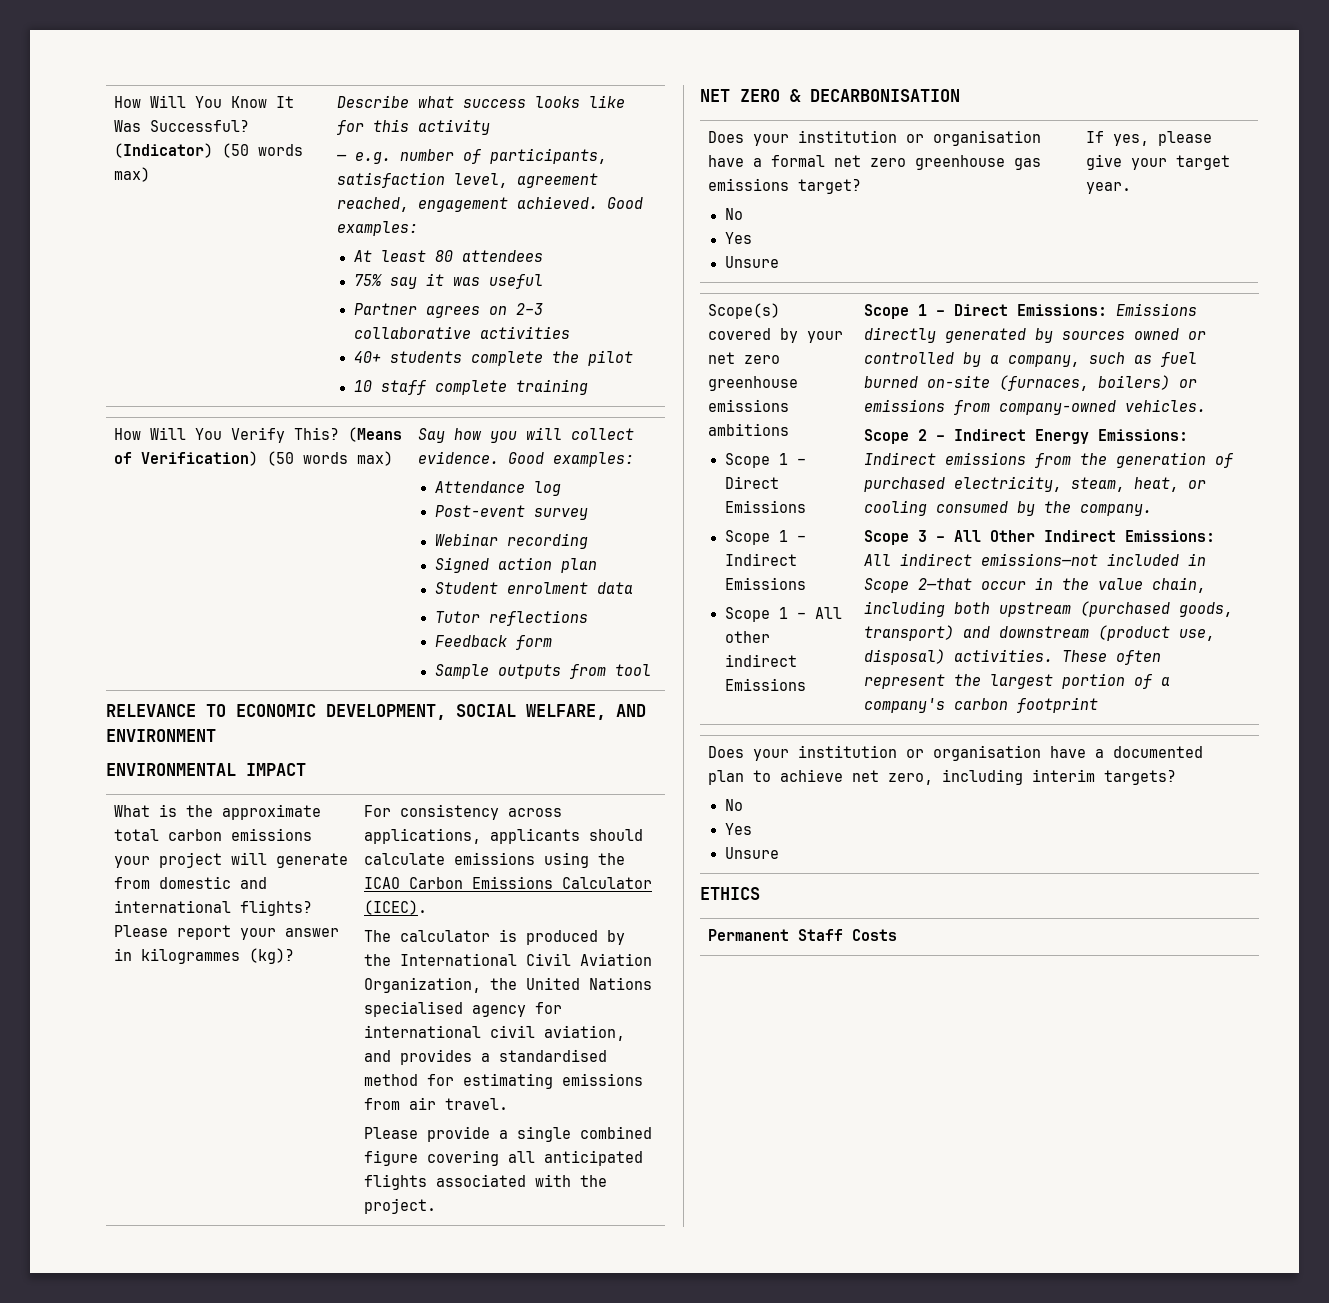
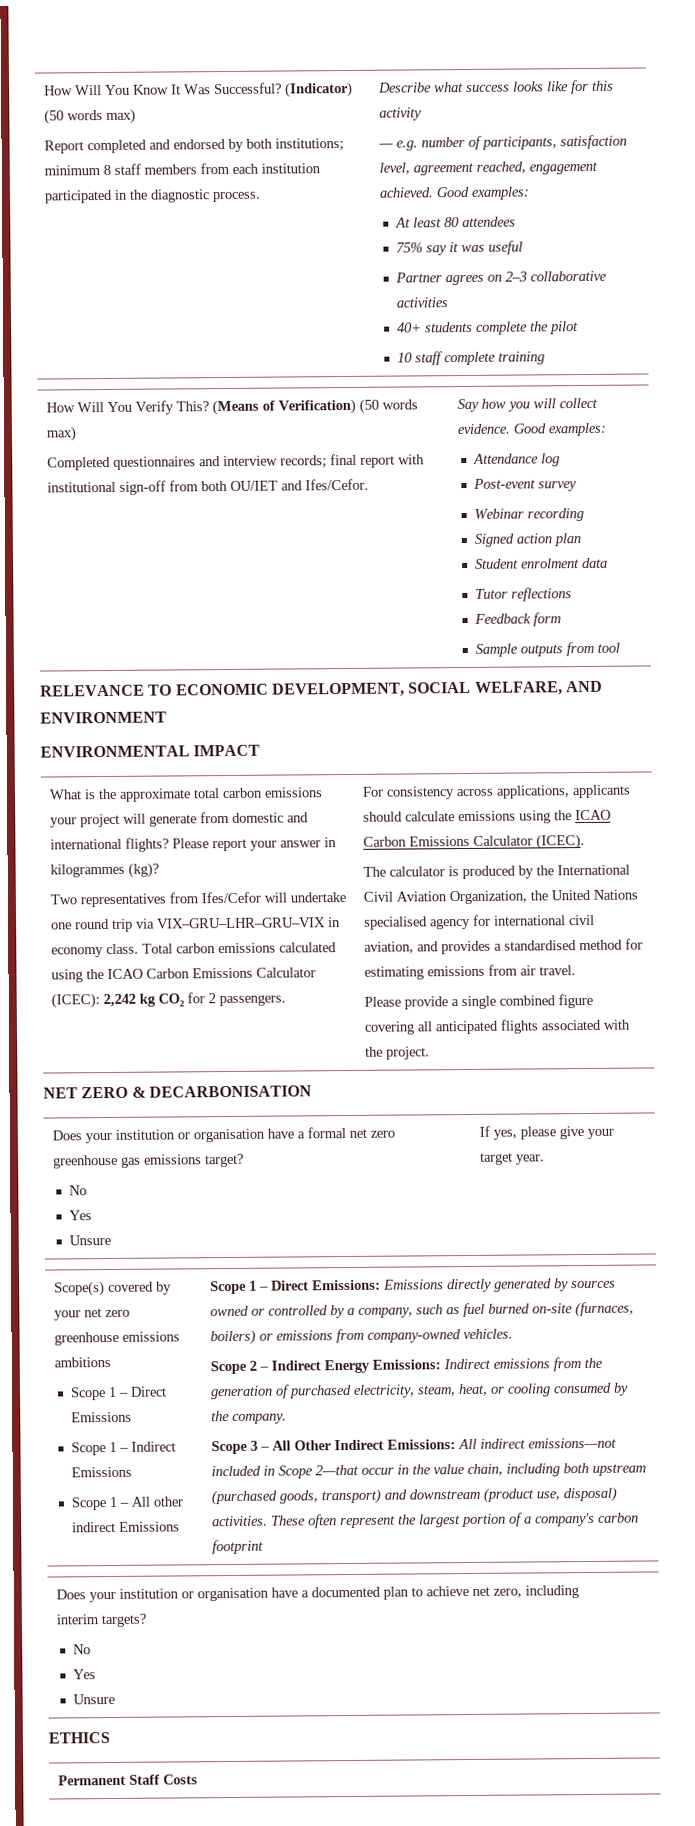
(151, 174) none -> [44,137,345,154] [44,162,322,176] [44,189,262,204] // Report completed and endorsed by both institutions; minimum 8 staff members from each institution participated in the diagnostic process.
(394, 458) none -> [47,453,426,471] [47,478,370,495] // Completed questionnaires and interview records; final report with institutional sign-off from both OU/IET and Ifes/Cefor.
(295, 956) none -> [50,891,347,908] [51,917,342,932] [51,942,338,958] [51,967,317,983] [51,992,287,1009] // Two representatives from Ifes/Cefor will undertake one round trip via VIX–GRU–LHR–GRU–VIX in economy class. Total carbon emissions calculated using the ICAO Carbon Emissions Calculator (ICEC): 2,242 kg CO₂ for 2 passengers.

